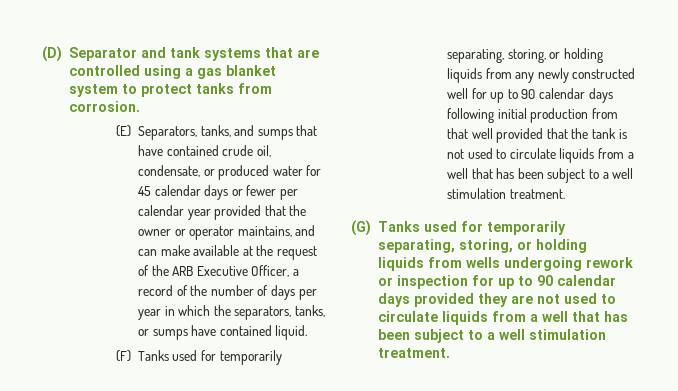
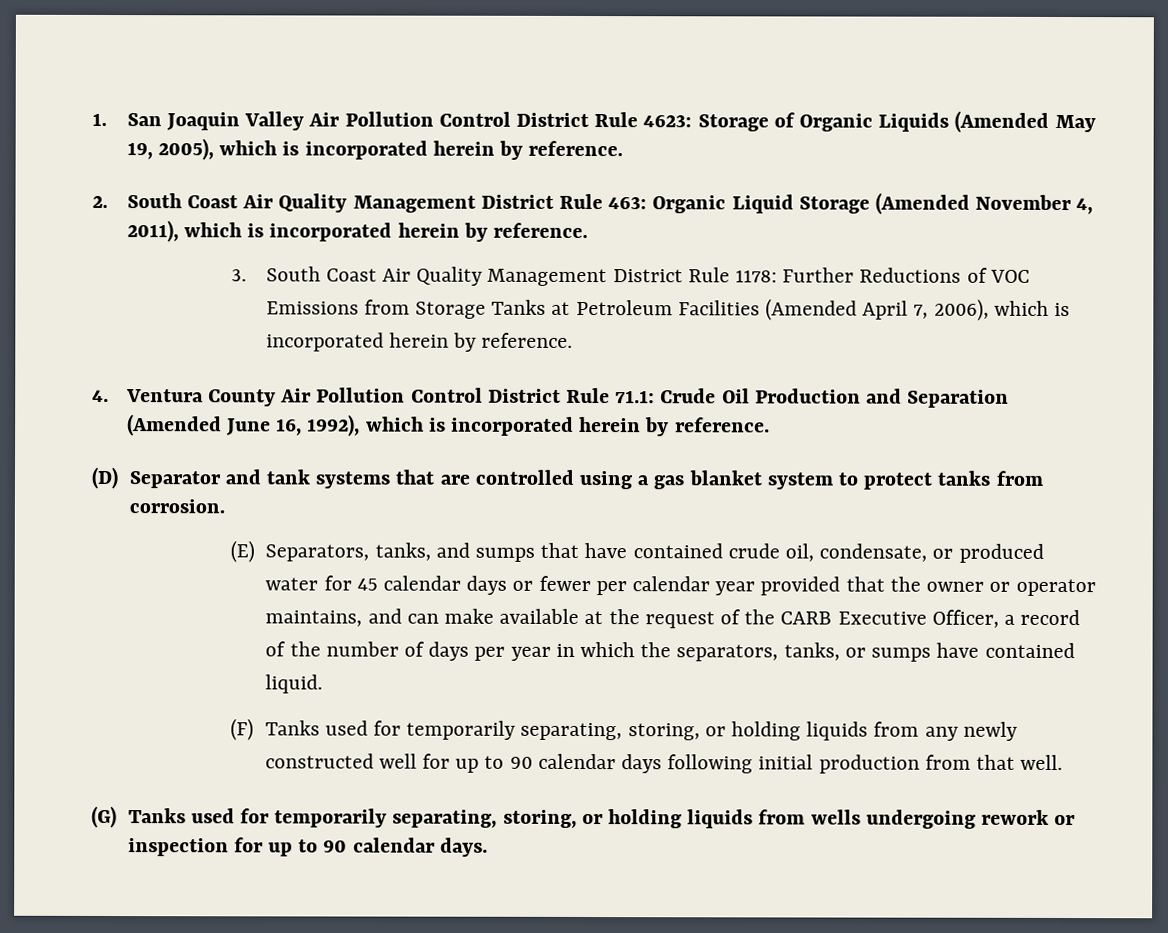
(42, 54) none -> [92,110,1096,133] [126,138,624,161] [92,192,1094,215] [126,220,588,243] [230,266,1030,287] [265,298,1071,321] [265,332,574,352] [92,387,1010,408] [126,414,770,437] 1. San Joaquin Valley Air Pollution Control District Rule 4623: Storage of Organic Liquids (Amended May 19, 2005), which is incorporated herein by reference. // 2. South Coast Air Quality Management District Rule 463: Organic Liquid Storage (Amended November 4, 2011), which is incorporated herein by reference. // 3. South Coast Air Quality Management District Rule 1178: Further Reductions of VOC Emissions from Storage Tanks at Petroleum Facilities (Amended April 7, 2006), which is incorporated herein by reference. // 4. Ventura County Air Pollution Control District Rule 71.1: Crude Oil Production and Separation (Amended June 16, 1992), which is incorporated herein by reference. //
[172,266,194,276] ARB -> [780,611,833,625] CARB
[471,128,627,143] [446,148,634,163] [446,168,634,183] [446,188,565,199] well provided that the tank is not used to circulate liquids from a well that has been subject to a well stimulation treatment. -> [1020,754,1064,771] well.
[377,293,616,307] [377,311,628,325] [377,329,606,343] [377,348,450,358] days provided they are not used to circulate liquids from a well that has been subject to a well stimulation treatment. -> [439,837,488,857] days.

